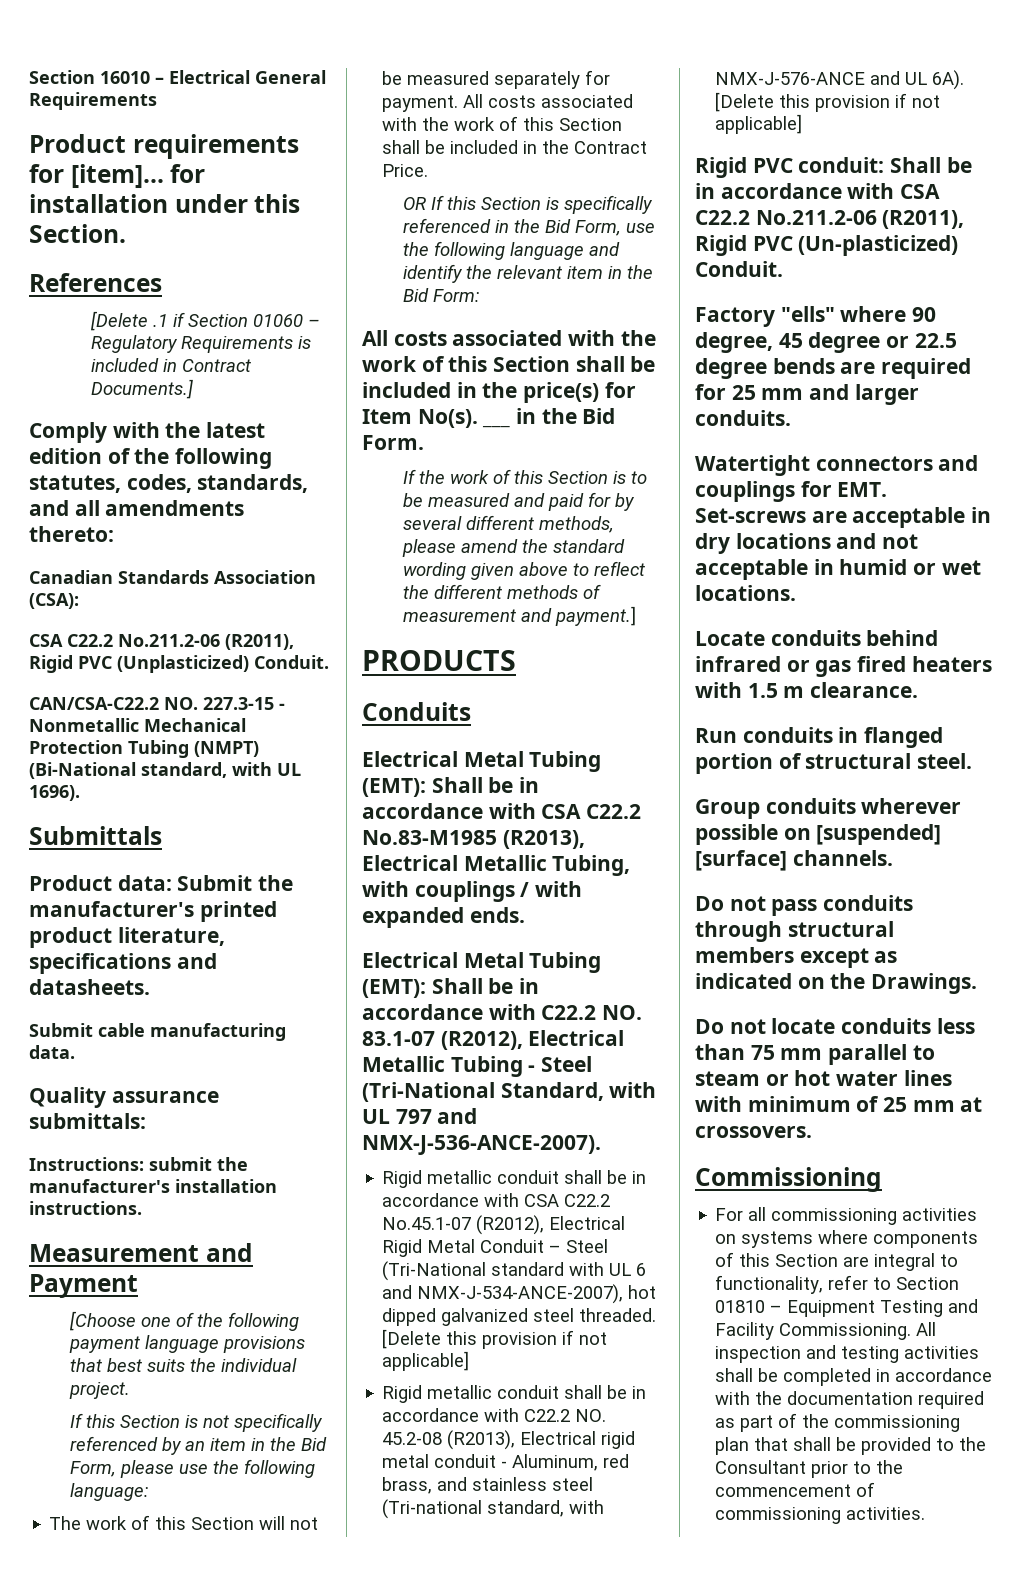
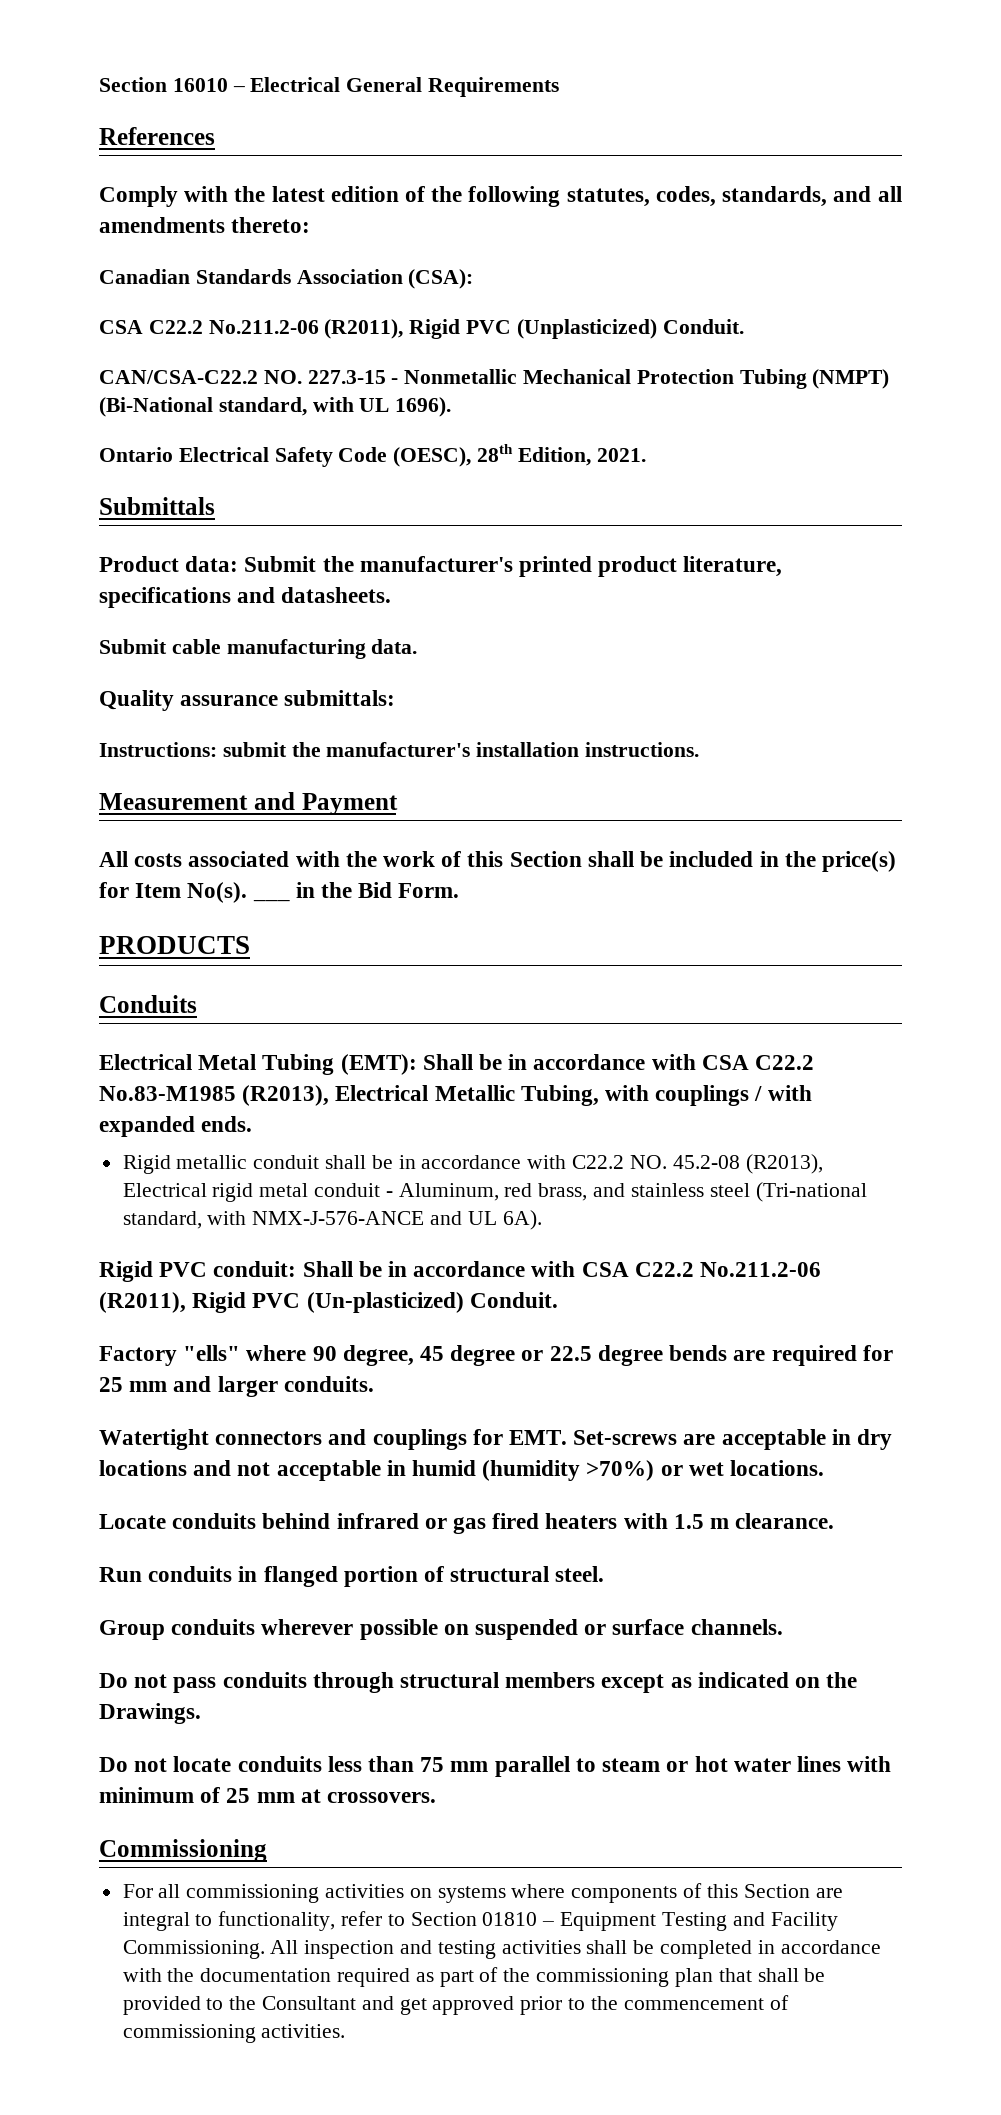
[29,134,299,159] [29,164,206,189] [29,194,301,213] [29,224,126,243] [29,273,162,292] [90,311,321,331] [91,335,312,353] [91,358,252,372] [91,379,194,399] Product requirements for [item]... for installation under this Section. // References // [Delete .1 if Section 01060 – Regulatory Requirements is included in Contract Documents.] -> [99,127,215,145] References
(80, 793) none -> [99,444,646,467] // Ontario Electrical Safety Code (OESC), 28th Edition, 2021.
[69,1311,300,1331] [69,1335,306,1353] [70,1358,298,1372] [69,1382,131,1399] [70,1413,324,1432] [70,1436,328,1455] [70,1459,316,1478] [70,1483,149,1501] [49,1515,319,1530] [382,70,611,89] [382,94,634,112] [382,116,623,131] [382,140,648,154] [382,164,429,177] [403,195,654,214] [403,218,656,236] [403,241,621,260] [403,264,654,283] [403,288,480,302] // [Choose one of the following payment language provisions that best suits the individual project. // If this Section is not specifically referenced by an item in the Bid Form, please use the following language: // The work of this Section will not be measured separately for payment. All costs associated with the work of this Section shall be included in the Contract Price. // OR If this Section is specifically referenced in the Bid Form, use the following language and identify the relevant item in the Bid Form: -> (398, 804) none
[403,469,648,484] [403,492,636,511] [403,515,615,533] [402,539,626,557] [403,561,646,580] [403,584,602,599] [403,606,637,626] // If the work of this Section is to be measured and paid for by several different methods, please amend the standard wording given above to reflect the different methods of measurement and payment.] -> (460, 890) none
[362,952,602,973] [362,978,540,998] [362,1004,643,1020] [362,1030,625,1050] [362,1056,593,1077] [362,1082,657,1102] [362,1108,478,1124] [362,1135,601,1155] [382,1170,647,1188] [382,1193,611,1207] [382,1215,626,1235] [382,1239,609,1257] [382,1261,647,1281] [382,1284,657,1304] [382,1308,657,1326] [382,1329,608,1349] [382,1351,470,1371] // Electrical Metal Tubing (EMT): Shall be in accordance with C22.2 NO. 83.1-07 (R2012), Electrical Metallic Tubing - Steel (Tri-National Standard, with UL 797 and NMX-J-536-ANCE-2007). // Rigid metallic conduit shall be in accordance with CSA C22.2 No.45.1-07 (R2012), Electrical Rigid Metal Conduit – Steel (Tri-National standard with UL 6 and NMX-J-534-ANCE-2007), hot dipped galvanized steel threaded. [Delete this provision if not applicable] -> (253, 1124) none
[715,92,941,112] [715,114,803,134] [Delete this provision if not applicable] -> (542, 1220) none
(908, 567) none -> [482,1460,655,1481] (humidity >70%)
[816,824,942,845] [695,850,787,871] [suspended] [surface] -> [475,1619,685,1640] suspended or surface
(807, 1467) none -> [361,1996,515,2015] and get approved

